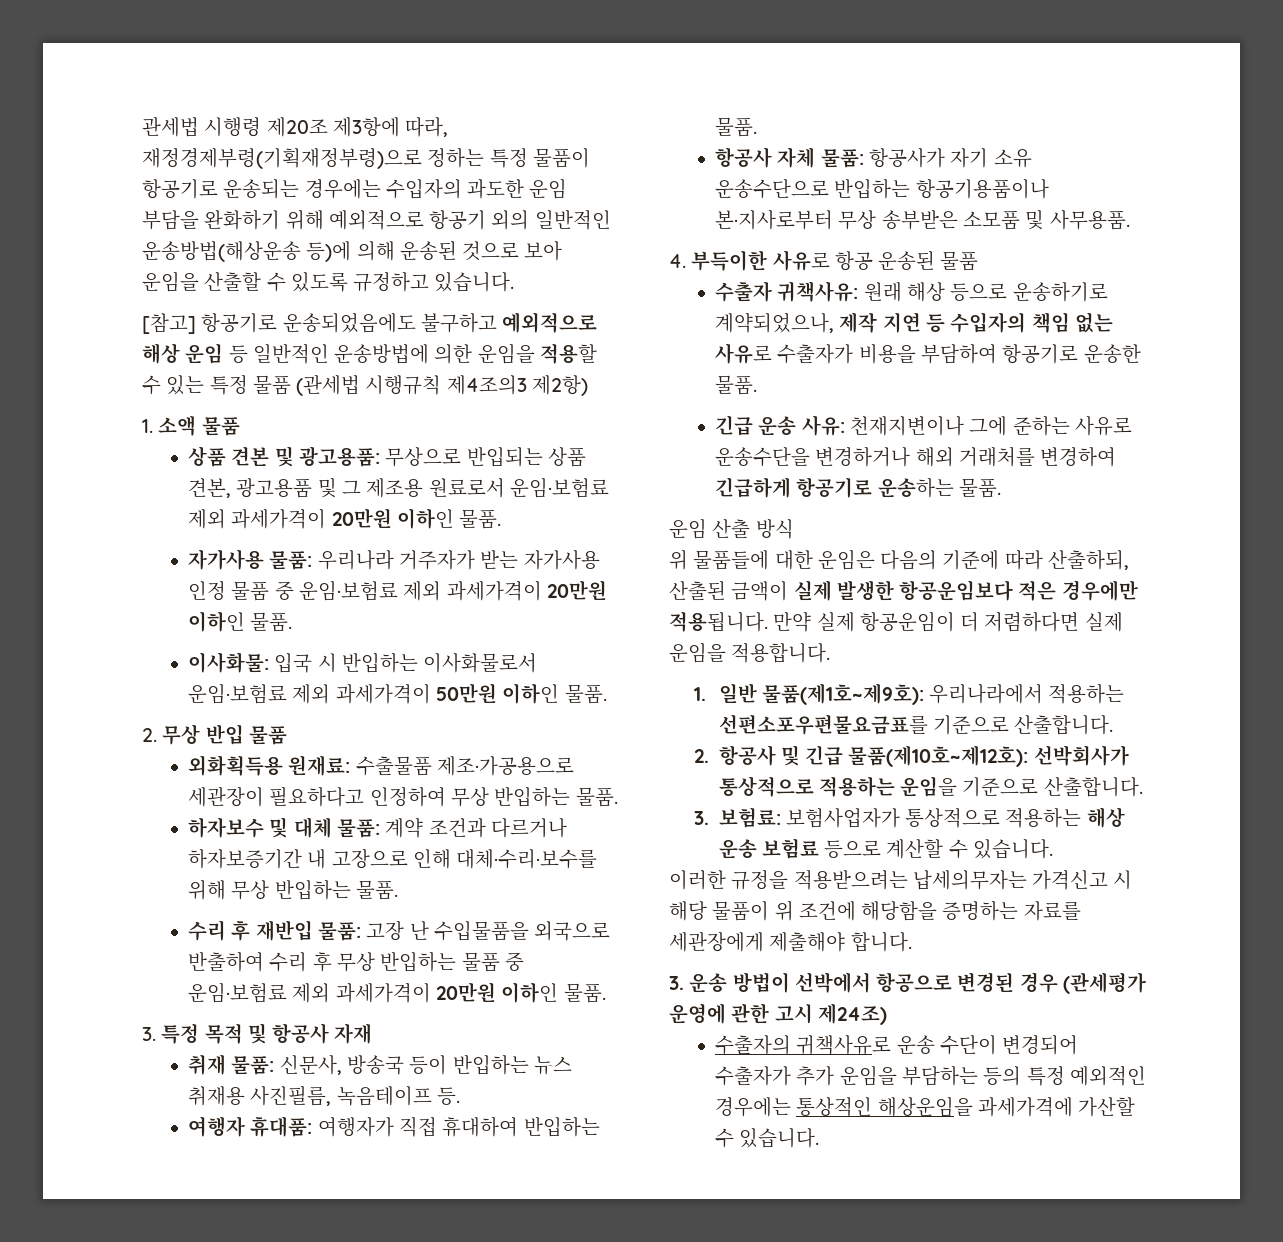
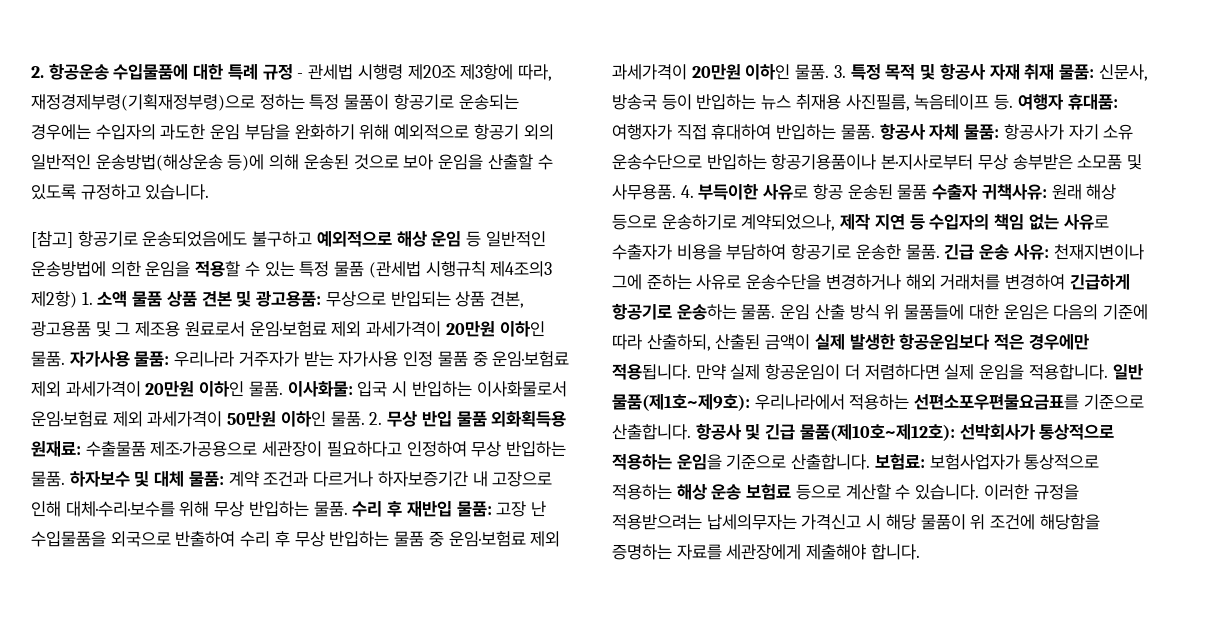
(142, 126) none -> [31,63,304,80] 2. 항공운송 수입물품에 대한 특례 규정 -
(588, 385) // -> (77, 299) none
(240, 426) // -> (163, 299) none
(502, 519) // -> (65, 359) none
(293, 622) // -> (283, 389) none
(607, 694) // -> (365, 419) none
(287, 735) // -> (487, 419) none
(618, 797) // -> (65, 479) none
(399, 890) // -> (348, 509) none
(606, 993) // -> (830, 72) none
(373, 1033) // -> (1020, 72) none
(461, 1096) // -> (1014, 102) none
(758, 127) // -> (875, 132) none
(1130, 220) // -> (676, 192) none
(979, 261) // -> (928, 192) none
(758, 385) // -> (940, 252) none
(1002, 488) // -> (776, 312) none
(794, 529) // -> (880, 312) none
[693,687,706,701] // 1. -> (1108, 372) none
[693,749,709,763] // 2. -> (691, 432) none
[693,811,709,825] // 3. -> (871, 462) none
(1053, 849) // -> (980, 492) none
[669,972,1146,994] [669,1003,887,1025] [715,1035,1079,1055] [715,1065,1146,1086] [715,1096,1136,1117] [715,1128,820,1148] // 3. 운송 방법이 선박에서 항공으로 변경된 경우 (관세평가 운영에 관한 고시 제24조) // 수출자의 귀책사유로 운송 수단이 변경되어 수출자가 추가 운임을 부담하는 등의 특정 예외적인 경우에는 통상적인 해상운임을 과세가격에 가산할 수 있습니다. -> (920, 552) none

